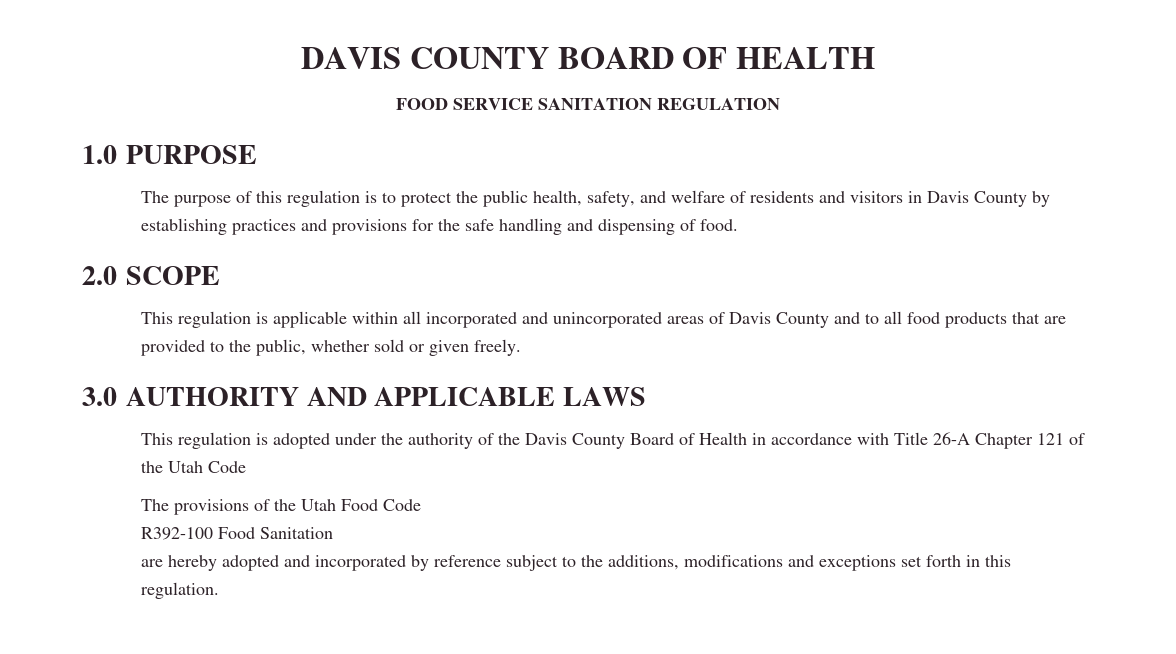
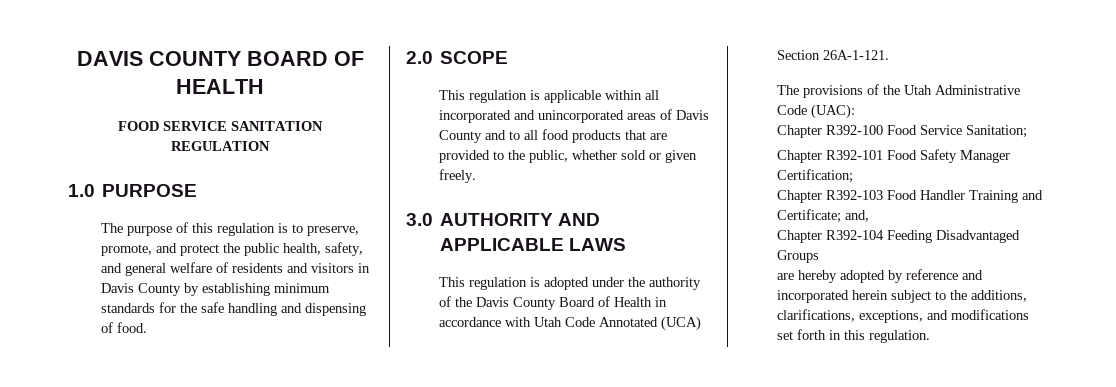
(397, 197) none -> [306,226,359,236] [100,243,177,256] preserve, promote, and
(667, 197) none -> [124,263,166,276] general
[232,219,408,235] practices and provisions -> [273,283,330,293] [100,303,155,313] minimum standards
[894,432,1086,449] [141,461,247,473] Title 26-A Chapter 121 of the Utah Code -> [533,316,701,331] [776,50,889,60] Utah Code Annotated (UCA) Section 26A-1-121.
[341,499,422,511] [141,527,334,540] [141,555,897,571] Food Code // R392-100 Food Sanitation // are hereby adopted and incorporated by reference subject to the additions, modifications and exceptions -> [934,85,1020,95] [776,104,855,119] [776,125,1027,138] [776,149,1010,163] [776,169,853,183] [776,190,1043,203] [776,209,869,223] [776,230,1020,243] [776,250,819,263] [776,269,983,283] [776,290,1027,303] [776,309,1029,323] Administrative Code (UAC): // Chapter R392-100 Food Service Sanitation; // Chapter R392-101 Food Safety Manager Certification; // Chapter R392-103 Food Handler Training and Certificate; and, // Chapter R392-104 Feeding Disadvantaged Groups // are hereby adopted by reference and incorporated herein subject to the additions, clarifications, exceptions, and modifications

